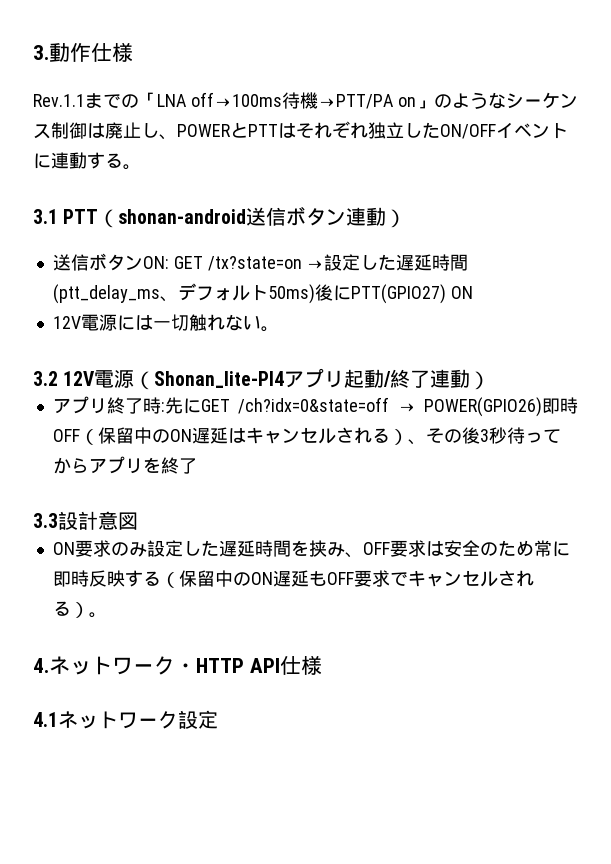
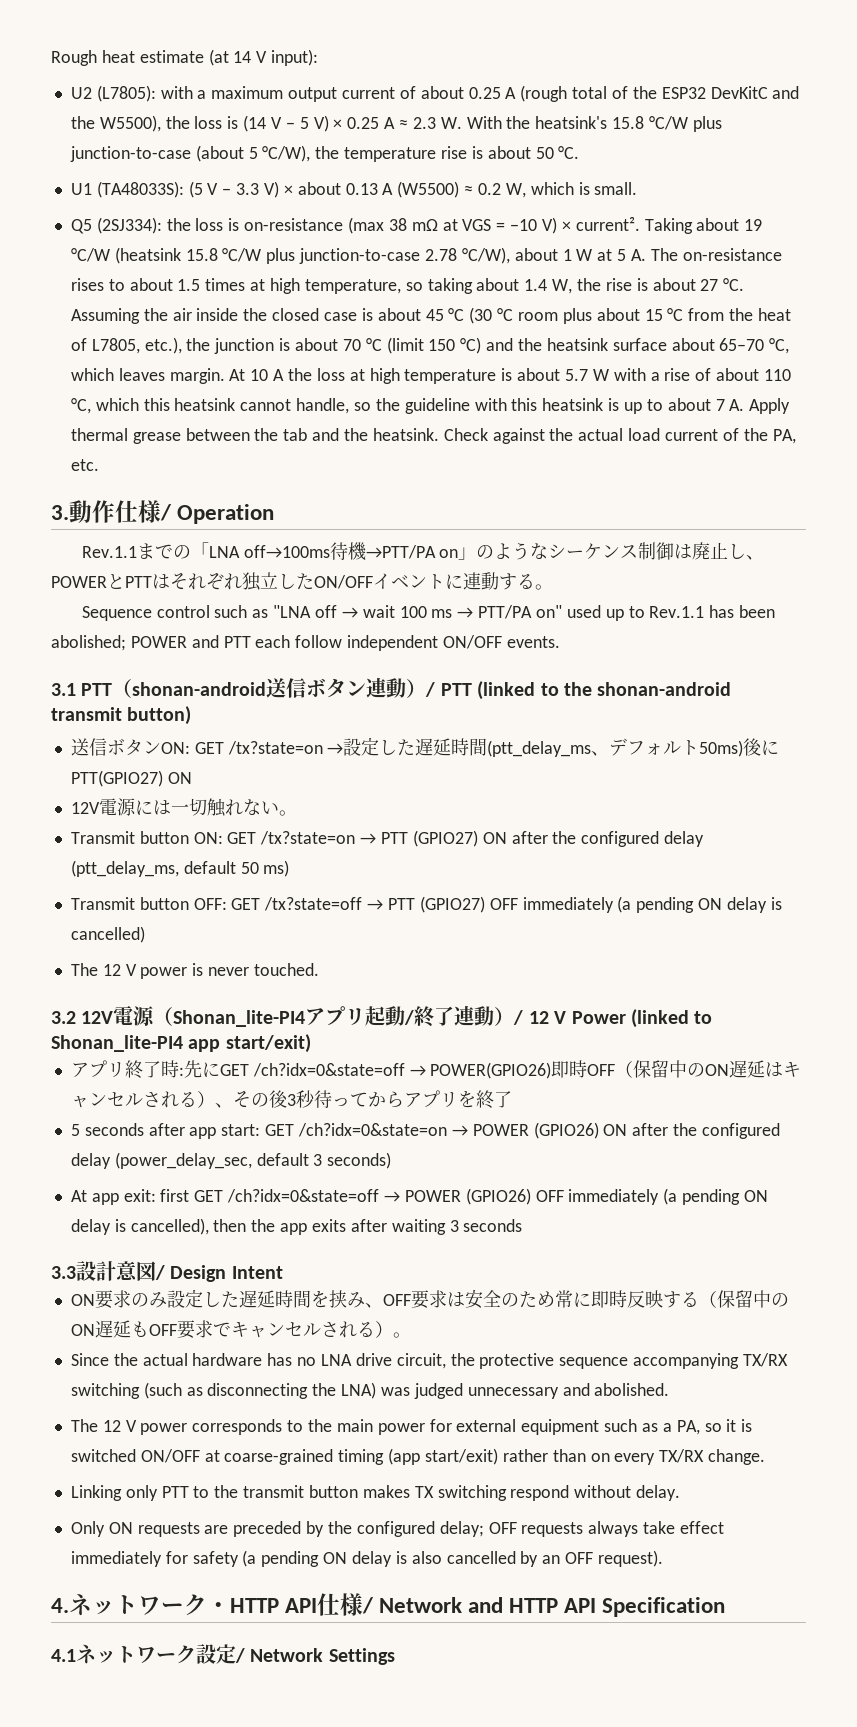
(33, 52) none -> [51,49,319,66] [70,85,800,102] [70,115,722,132] [69,145,580,162] [70,181,638,198] [70,216,763,234] [70,247,782,264] [70,278,745,294] [70,307,792,324] [70,337,790,354] [70,368,792,384] [70,398,791,414] [70,428,796,444] [70,459,99,471] Rough heat estimate (at 14 V input): // U2 (L7805): with a maximum output current of about 0.25 A (rough total of the ESP32 DevKitC and the W5500), the loss is (14 V − 5 V) × 0.25 A ≈ 2.3 W. With the heatsink's 15.8 °C/W plus junction-to-case (about 5 °C/W), the temperature rise is about 50 °C. // U1 (TA48033S): (5 V − 3.3 V) × about 0.13 A (W5500) ≈ 0.2 W, which is small. // Q5 (2SJ334): the loss is on-resistance (max 38 mΩ at VGS = −10 V) × current². Taking about 19 °C/W (heatsink 15.8 °C/W plus junction-to-case 2.78 °C/W), about 1 W at 5 A. The on-resistance rises to about 1.5 times at high temperature, so taking about 1.4 W, the rise is about 27 °C. Assuming the air inside the closed case is about 45 °C (30 °C room plus about 15 °C from the heat of L7805, etc.), the junction is about 70 °C (limit 150 °C) and the heatsink surface about 65–70 °C, which leaves margin. At 10 A the loss at high temperature is about 5.7 W with a rise of about 110 °C, which this heatsink cannot handle, so the guideline with this heatsink is up to about 7 A. Apply thermal grease between the tab and the heatsink. Check against the actual load current of the PA, etc. //
(133, 52) none -> [160,504,275,524] / Operation
(141, 167) none -> [81,605,776,621] [51,635,560,651] // Sequence control such as "LNA off → wait 100 ms → PTT/PA on" used up to Rev.1.1 has been abolished; POWER and PTT each follow independent ON/OFF events.
(407, 218) none -> [425,681,732,700] [51,706,192,725] / PTT (linked to the shonan-android transmit button)
(279, 329) none -> [70,830,705,847] [70,860,290,877] [70,896,782,913] [70,926,145,943] [70,963,319,979] // Transmit button ON: GET /tx?state=on → PTT (GPIO27) ON after the configured delay (ptt_delay_ms, default 50 ms) // Transmit button OFF: GET /tx?state=off → PTT (GPIO27) OFF immediately (a pending ON delay is cancelled) // The 12 V power is never touched.
(491, 380) none -> [513,1009,713,1028] [51,1034,311,1053] / 12 V Power (linked to Shonan_lite-PI4 app start/exit)
(197, 466) none -> [70,1122,780,1139] [70,1152,392,1169] [70,1188,768,1205] [70,1218,523,1235] // 5 seconds after app start: GET /ch?idx=0&state=on → POWER (GPIO26) ON after the configured delay (power_delay_sec, default 3 seconds) // At app exit: first GET /ch?idx=0&state=off → POWER (GPIO26) OFF immediately (a pending ON delay is cancelled), then the app exits after waiting 3 seconds
(138, 521) none -> [155,1265,283,1282] / Design Intent
(107, 615) none -> [70,1353,788,1369] [70,1382,670,1399] [70,1419,753,1435] [70,1448,766,1465] [70,1485,681,1501] [70,1521,724,1537] [70,1550,663,1567] // Since the actual hardware has no LNA drive circuit, the protective sequence accompanying TX/RX switching (such as disconnecting the LNA) was judged unnecessary and abolished. // The 12 V power corresponds to the main power for external equipment such as a PA, so it is switched ON/OFF at coarse-grained timing (app start/exit) rather than on every TX/RX change. // Linking only PTT to the transmit button makes TX switching respond without delay. // Only ON requests are preceded by the configured delay; OFF requests always take effect immediately for safety (a pending ON delay is also cancelled by an OFF request).
(322, 665) none -> [362,1597,726,1617] / Network and HTTP API Specification
(218, 719) none -> [235,1648,395,1665] / Network Settings

